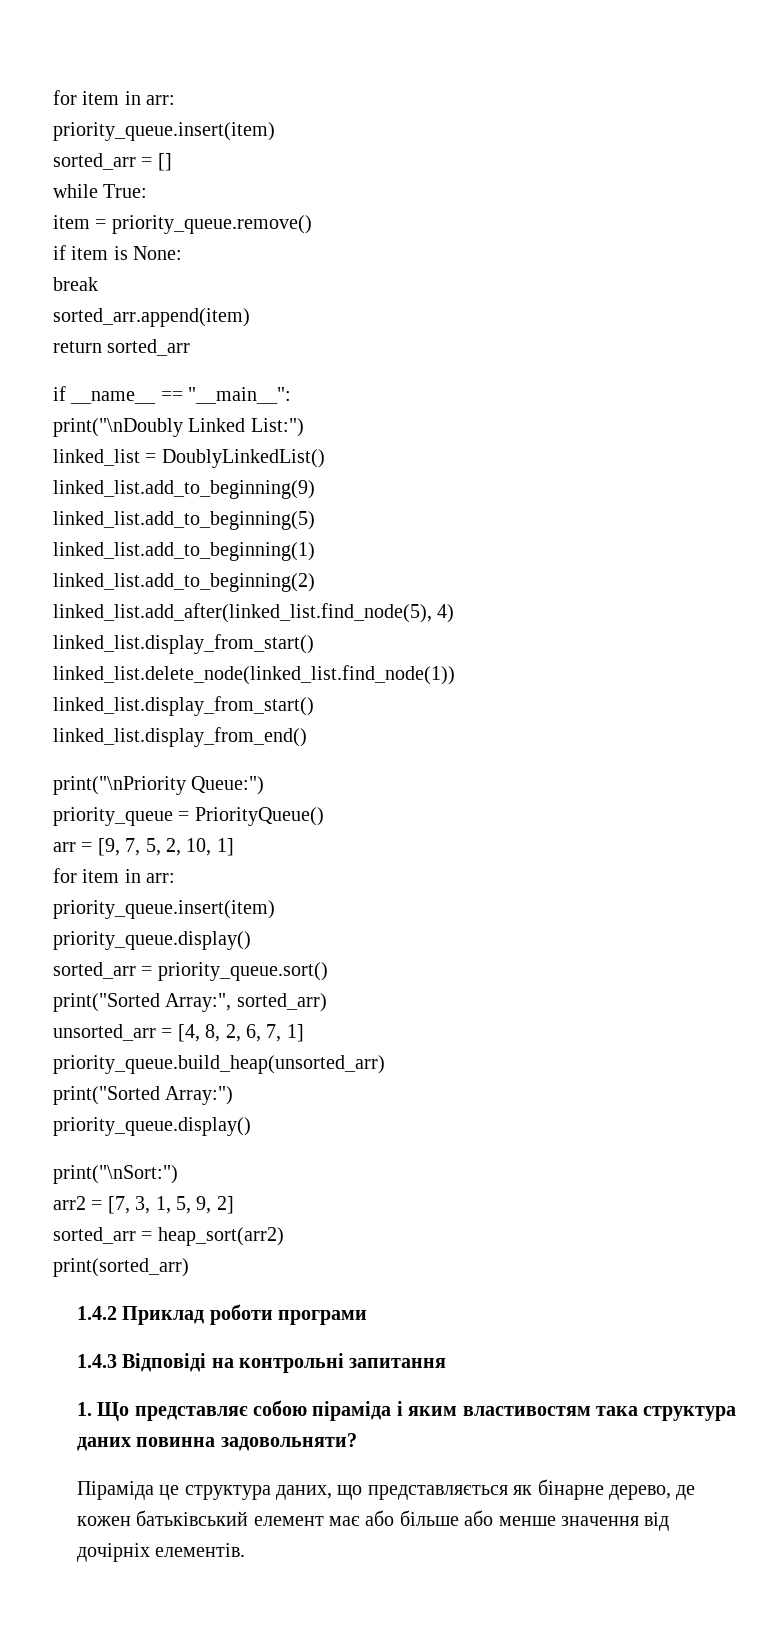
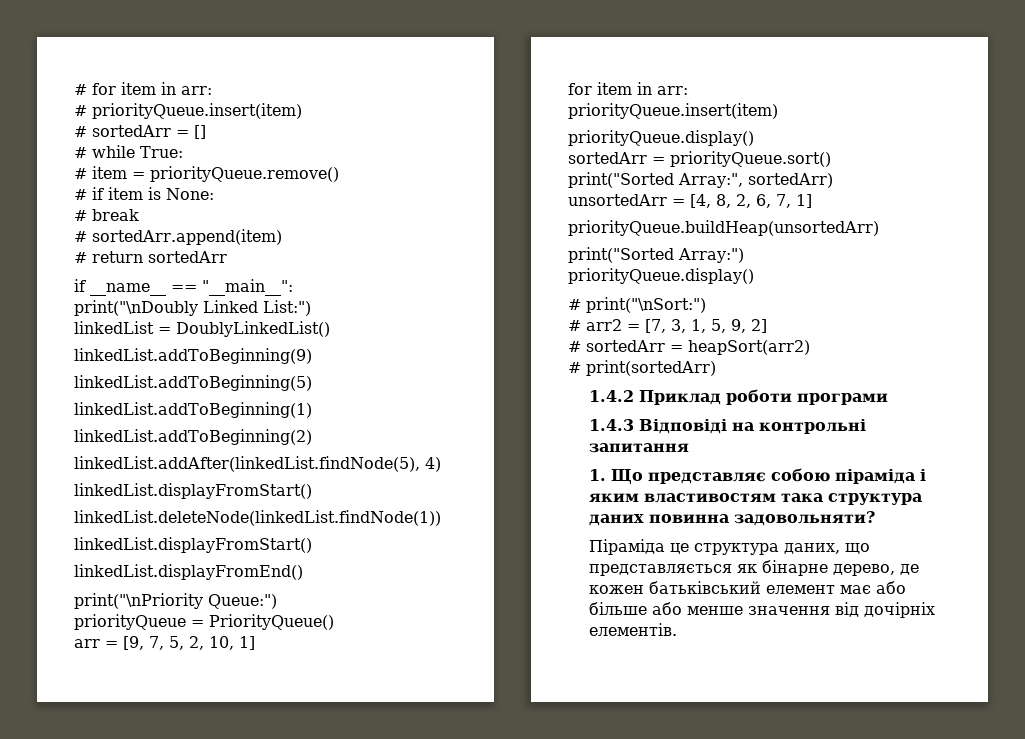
[53,90,176,105] [53,122,275,141] [53,153,136,170] for item in arr: // priority_queue.insert(item) // sorted_arr -> [74,82,212,95] [74,103,302,119] [74,125,171,137] # for item in arr: // # priorityQueue.insert(item) // # sortedArr
(172, 162) none -> [74,147,87,158] #
(148, 191) none -> [74,168,87,179] #
[111,215,312,234] priority_queue.remove() // -> [150,166,339,182] [74,189,87,200] priorityQueue.remove() // #
(183, 253) none -> [74,210,87,221] #
[53,308,250,327] [53,339,191,356] sorted_arr.append(item) // return sorted_arr -> [74,229,282,245] [74,251,227,263] # sortedArr.append(item) // # return sortedArr
[53,449,140,466] linked_list -> [74,321,154,334] linkedList
[53,480,315,499] [53,511,315,530] [53,542,315,561] [53,573,315,592] [53,603,455,623] [53,634,314,654] [53,665,455,685] [53,696,314,716] [53,727,307,747] linked_list.add_to_beginning(9) // linked_list.add_to_beginning(5) // linked_list.add_to_beginning(1) // linked_list.add_to_beginning(2) // linked_list.add_after(linked_list.find_node(5), 4) // linked_list.display_from_start() // linked_list.delete_node(linked_list.find_node(1)) // linked_list.display_from_start() // linked_list.display_from_end() -> [74,348,312,364] [74,375,312,391] [74,402,312,418] [74,429,312,445] [74,456,441,472] [74,483,312,499] [74,510,441,526] [74,537,312,553] [74,564,303,580] linkedList.addToBeginning(9) // linkedList.addToBeginning(5) // linkedList.addToBeginning(1) // linkedList.addToBeginning(2) // linkedList.addAfter(linkedList.findNode(5), 4) // linkedList.displayFromStart() // linkedList.deleteNode(linkedList.findNode(1)) // linkedList.displayFromStart() // linkedList.displayFromEnd()
[53,807,173,826] priority_queue -> [74,614,186,630] priorityQueue
[53,900,275,919] [53,931,251,950] [53,962,328,981] priority_queue.insert(item) // priority_queue.display() // sorted_arr = priority_queue.sort() -> [568,103,778,119] [568,130,754,146] [568,151,831,167] priorityQueue.insert(item) // priorityQueue.display() // sortedArr = priorityQueue.sort()
[236,993,327,1012] [53,1024,156,1041] sorted_arr) // unsorted_arr -> [748,173,833,188] [568,194,667,206] sortedArr) // unsortedArr
[53,1055,385,1074] priority_queue.build_heap(unsorted_arr) -> [568,220,879,236] priorityQueue.buildHeap(unsortedArr)
[53,1117,251,1136] priority_queue.display() // -> [568,268,754,284] [568,299,581,310] priorityQueue.display() // #
(178, 1174) none -> [568,320,581,331] #
[53,1227,284,1246] [53,1258,189,1277] sorted_arr = heap_sort(arr2) // print(sorted_arr) -> [568,340,810,355] [568,360,716,376] # sortedArr = heapSort(arr2) // # print(sortedArr)

